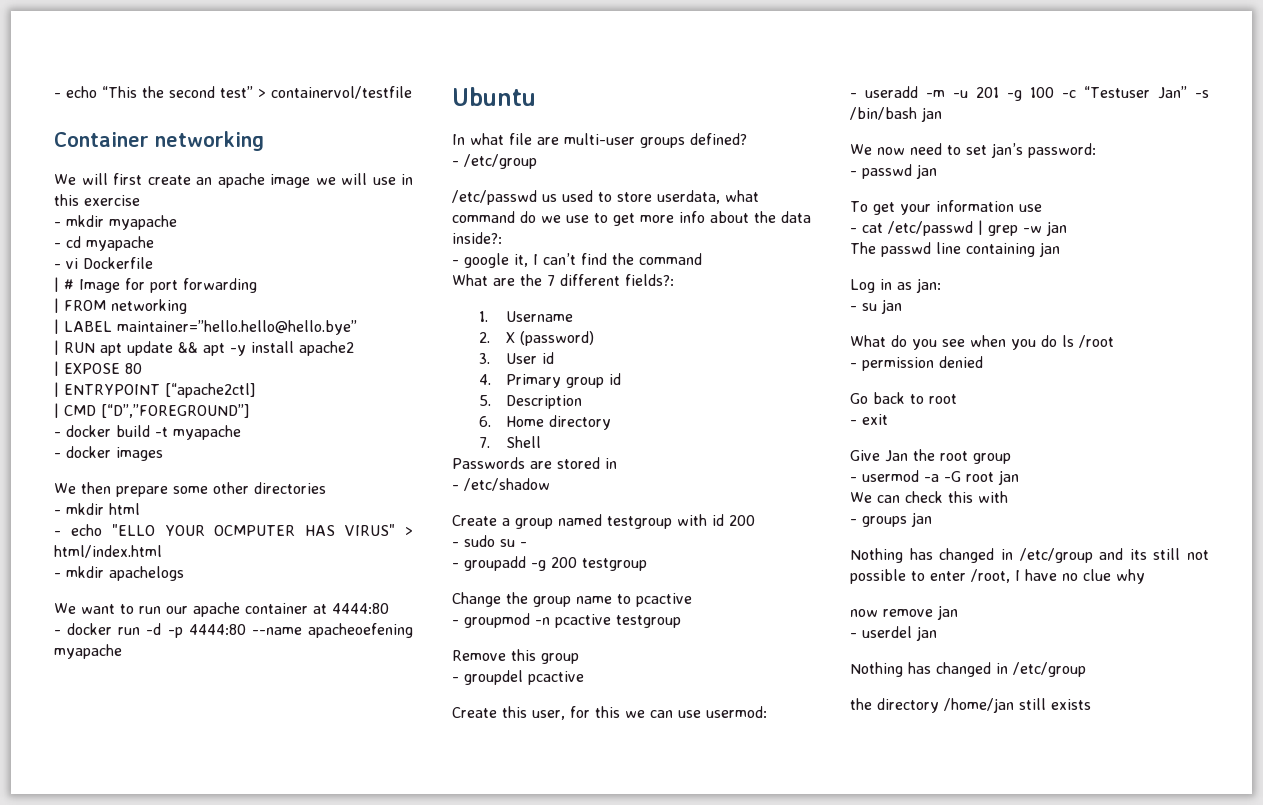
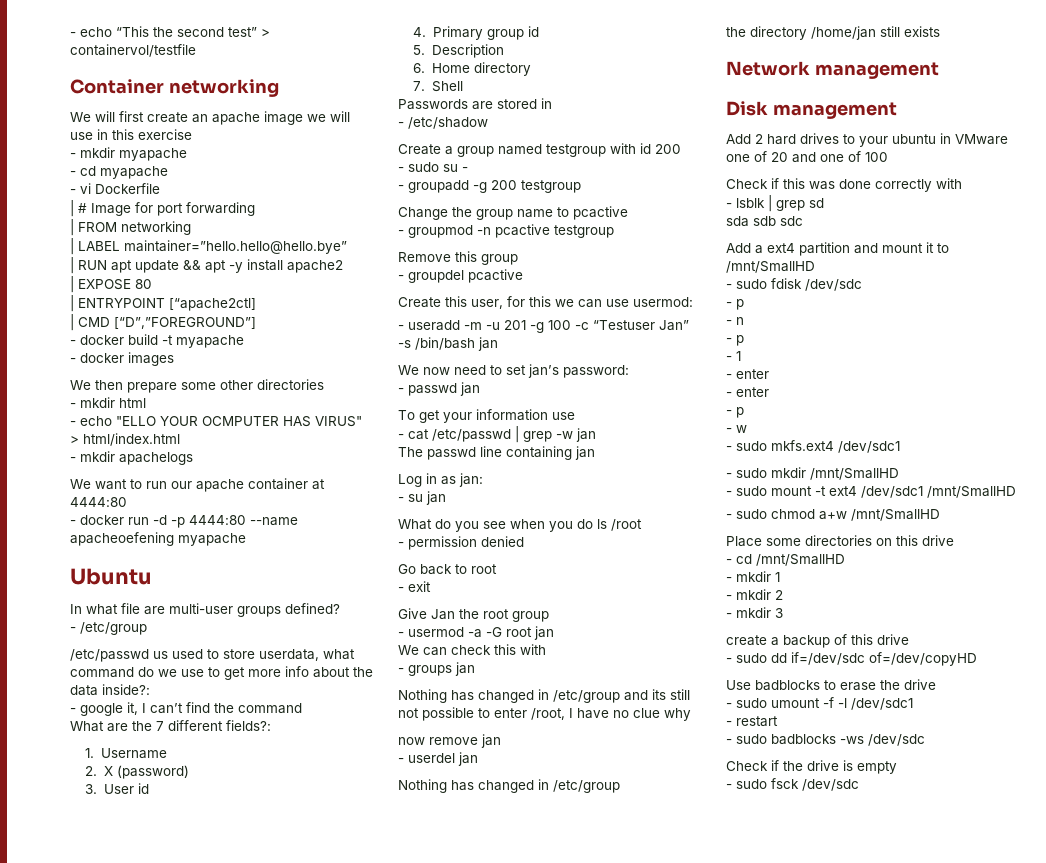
(1091, 704) none -> [726,61,939,79] [726,101,897,119] [726,133,1008,147] [726,151,888,163] [726,178,962,192] [726,195,824,212] [726,216,803,227] [726,242,949,256] [726,261,815,273] [726,278,862,291] [726,299,744,310] [726,317,744,325] [726,335,744,346] [726,351,741,361] [726,369,769,379] [726,387,769,397] [726,407,744,418] [726,425,747,433] [726,440,900,453] [726,467,899,480] [726,486,1016,498] [726,509,940,521] [726,535,954,547] [726,554,845,566] [726,571,780,582] [726,589,783,600] [726,607,783,618] [726,634,909,648] [726,652,977,666] [726,679,936,691] [726,697,913,710] [726,716,778,727] [726,734,925,746] [726,760,897,774] [726,778,859,791] // Network management // Disk management // Add 2 hard drives to your ubuntu in VMware one of 20 and one of 100 // Check if this was done correctly with // - lsblk | grep sd // sda sdb sdc // Add a ext4 partition and mount it to /mnt/SmallHD // - sudo fdisk /dev/sdc // - p // - n // - p // - 1 // - enter // - enter // - p // - w // - sudo mkfs.ext4 /dev/sdc1 // - sudo mkdir /mnt/SmallHD // - sudo mount -t ext4 /dev/sdc1 /mnt/SmallHD // - sudo chmod a+w /mnt/SmallHD // Place some directories on this drive // - cd /mnt/SmallHD // - mkdir 1 // - mkdir 2 // - mkdir 3 // create a backup of this drive // - sudo dd if=/dev/sdc of=/dev/copyHD // Use badblocks to erase the drive // - sudo umount -f -l /dev/sdc1 // - restart // - sudo badblocks -ws /dev/sdc // Check if the drive is empty // - sudo fsck /dev/sdc

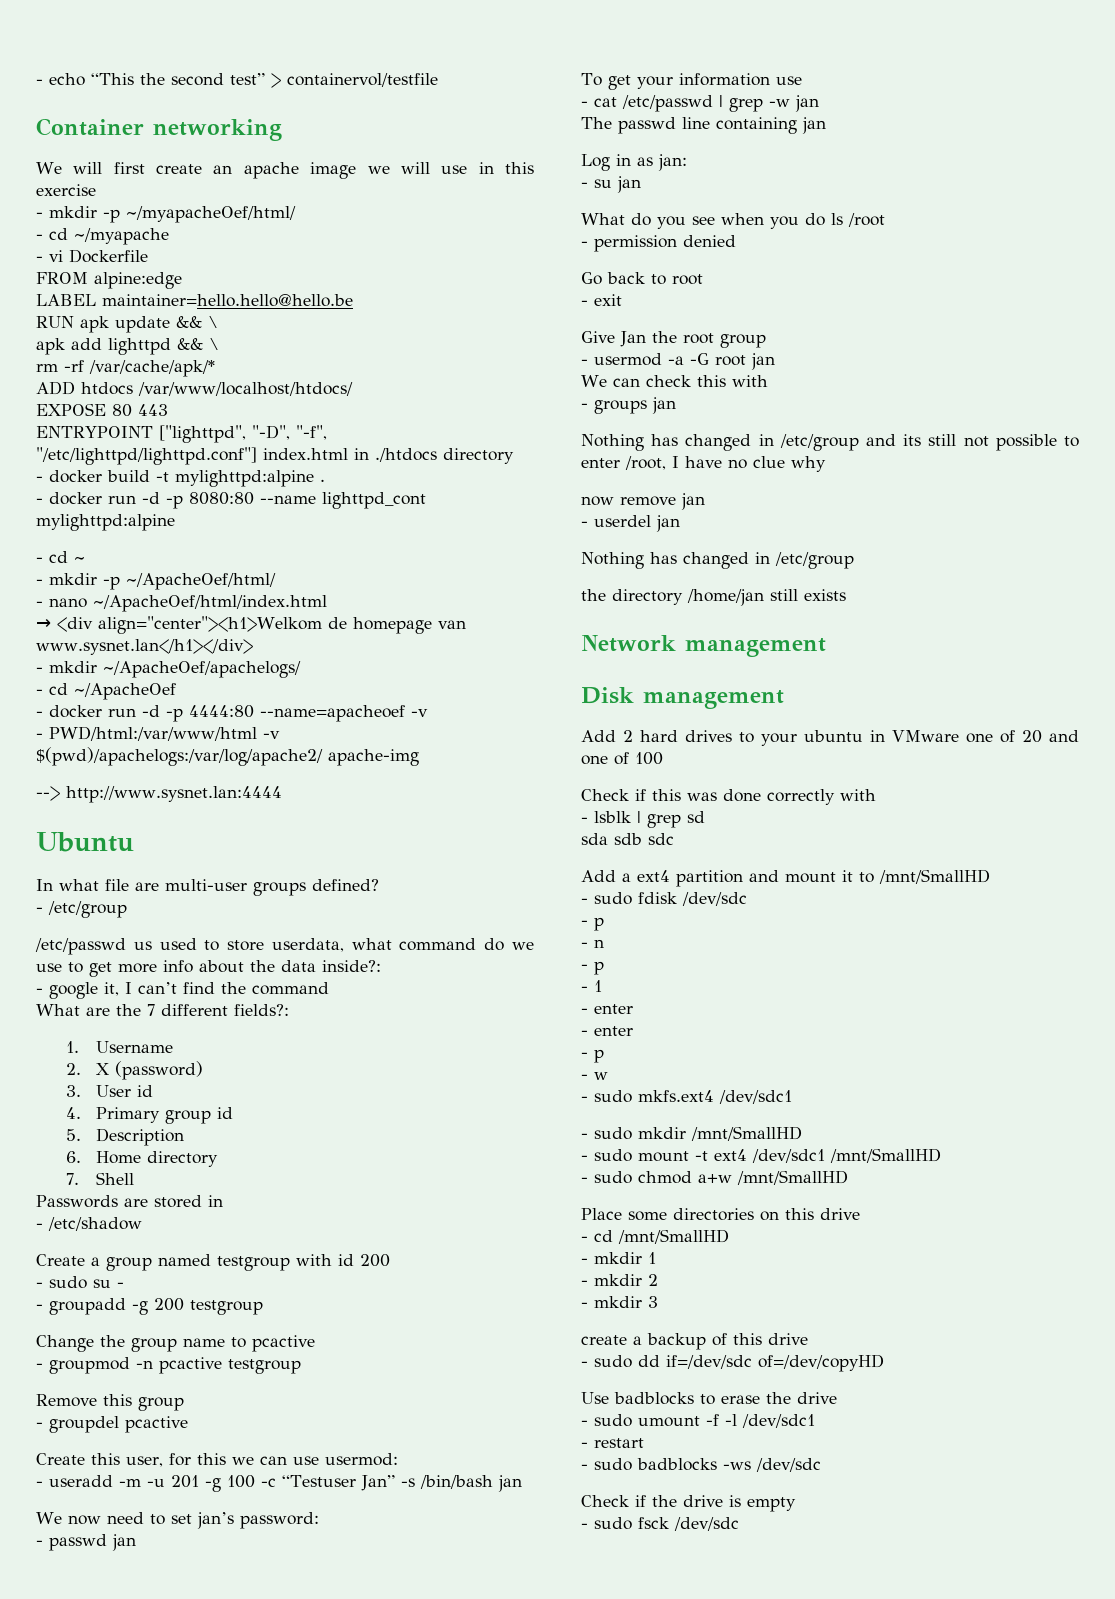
[119,148,187,161] [70,166,168,179] myapache // - cd myapache -> [103,206,296,223] [36,228,169,245] -p ~/myapacheOef/html/ // - cd ~/myapache
[70,200,255,217] [70,219,191,236] [70,238,347,255] [70,257,343,274] [70,276,152,293] [70,295,256,312] [70,314,256,331] | # Image for port forwarding // | FROM networking // | LABEL maintainer=”hello.hello@hello.bye” // | RUN apt update && apt -y install apache2 // | EXPOSE 80 // | ENTRYPOINT [“apache2ctl] // | CMD [“D”,”FOREGROUND”] -> [36,272,182,289] [36,294,353,307] [36,316,218,333] [36,338,219,355] [36,360,215,377] [36,381,353,396] [36,403,168,417] [36,425,327,443] [36,447,514,465] FROM alpine:edge // LABEL maintainer=hello.hello@hello.be // RUN apk update && \ // apk add lighttpd && \ // rm -rf /var/cache/apk/* // ADD htdocs /var/www/localhost/htdocs/ // EXPOSE 80 443 // ENTRYPOINT ["lighttpd", "-D", "-f", "/etc/lighttpd/lighttpd.conf"] index.html in ./htdocs directory
[176,335,244,348] [70,352,174,366] [70,379,324,393] [70,397,146,408] [70,416,362,427] [70,433,180,446] [70,451,193,465] [70,478,325,492] [70,497,127,507] myapache // - docker images // We then prepare some other directories // - mkdir html // - echo "ELLO YOUR OCMPUTER HAS VIRUS" > html/index.html // - mkdir apachelogs // We want to run our apache container at 4444:80 -> [175,470,325,487] [36,492,426,509] [36,514,175,531] [36,551,85,563] [36,573,276,590] [36,595,327,612] [36,616,466,634] [36,639,253,655] [36,661,301,678] [36,683,176,700] mylighttpd:alpine . // - docker run -d -p 8080:80 --name lighttpd_cont mylighttpd:alpine // - cd ~ // - mkdir -p ~/ApacheOef/html/ // - nano ~/ApacheOef/html/index.html // → <div align="center"><h1>Welkom de homepage van www.sysnet.lan</h1></div> // - mkdir ~/ApacheOef/apachelogs/ // - cd ~/ApacheOef
[250,517,298,526] [70,532,246,546] --name apacheoefening myapache -> [260,705,428,722] [36,726,280,741] [36,747,419,766] [36,786,282,803] --name=apacheoef -v // - PWD/html:/var/www/html -v $(pwd)/apachelogs:/var/log/apache2/ apache-img // --> http://www.sysnet.lan:4444

